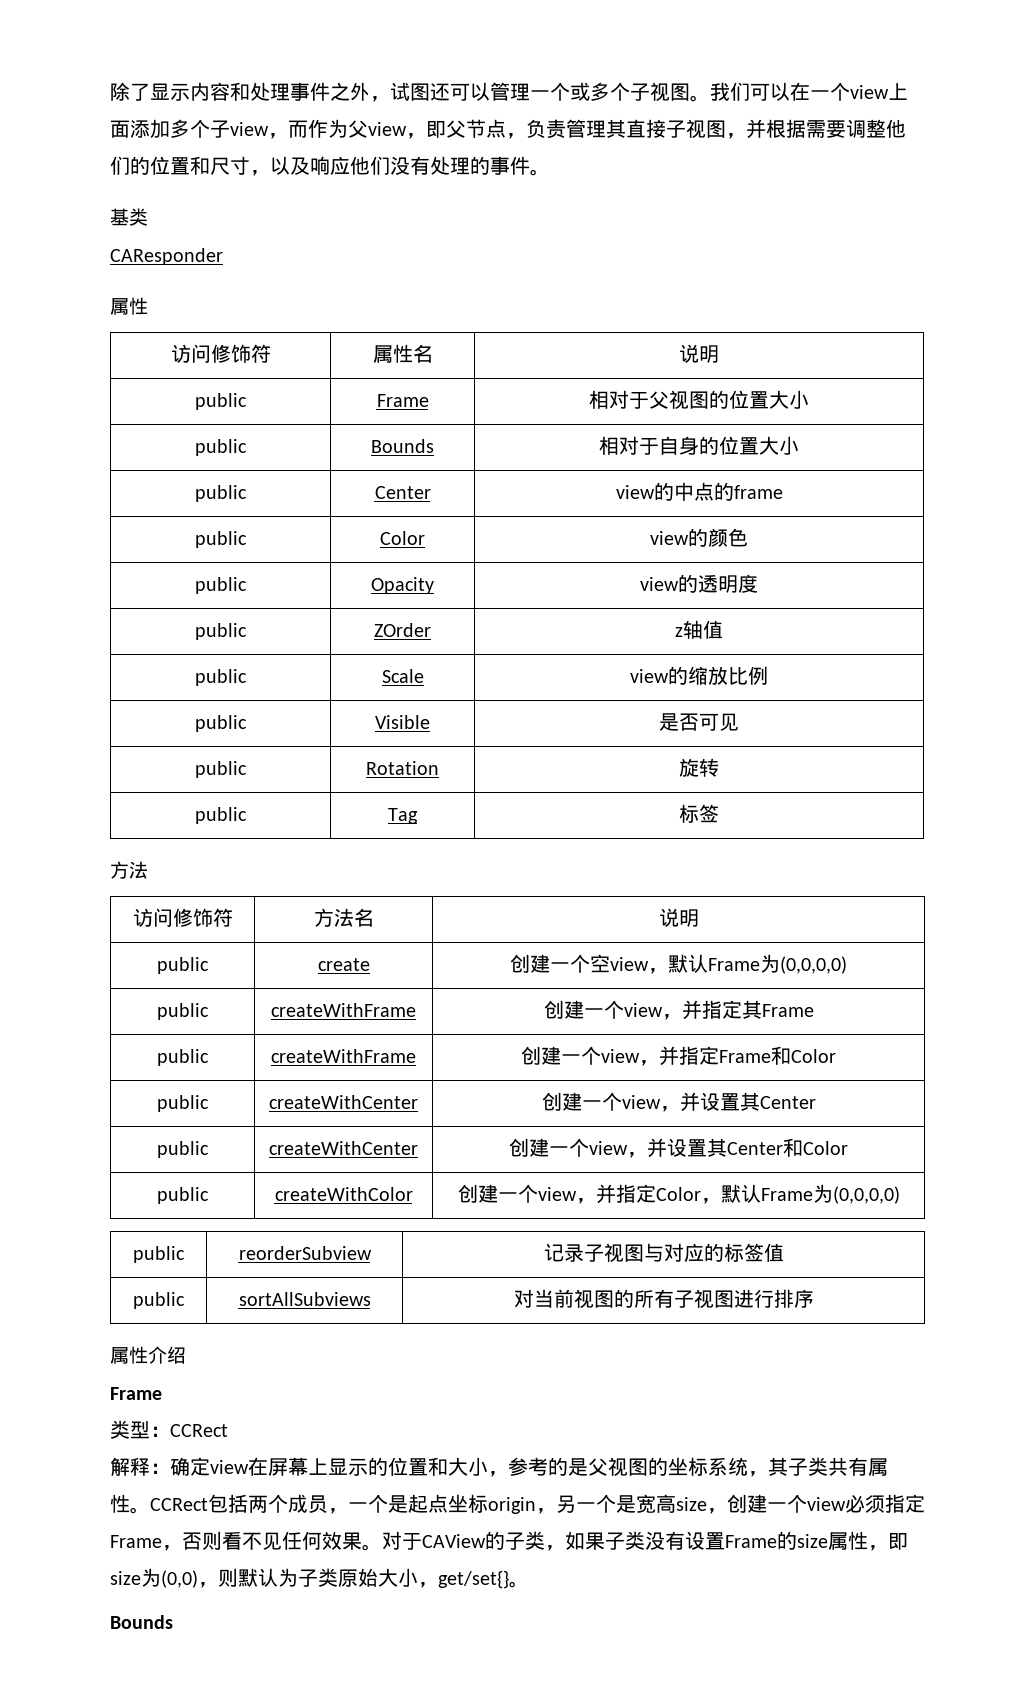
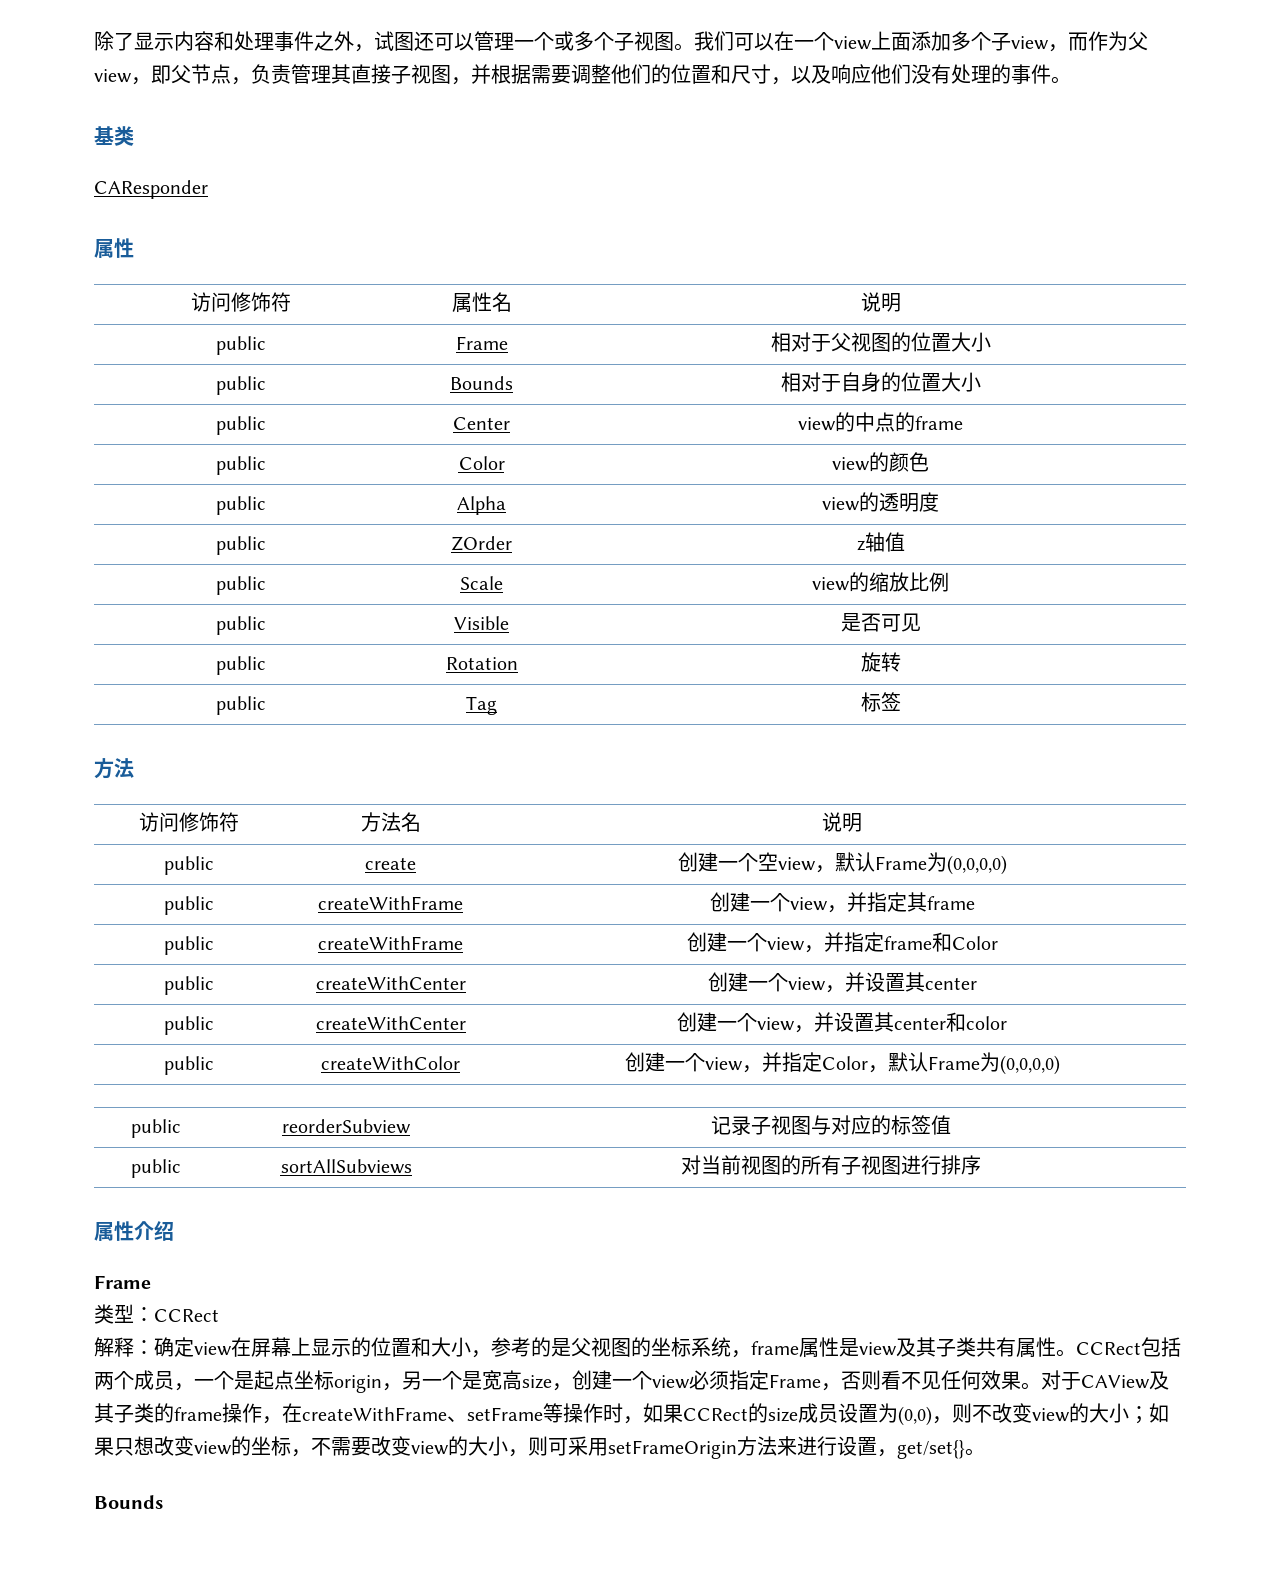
[371,577,434,594] Opacity -> [457,496,506,515] Alpha
[761,1004,814,1017] [157,1049,209,1066] [271,1049,416,1063] [521,1046,771,1066] Frame // public | createWithFrame | 创建一个view，并指定Frame -> [926,896,975,910] [163,936,214,955] [318,936,463,950] [686,932,932,953] frame // public | createWithFrame | 创建一个view，并指定frame
[759,1096,816,1109] [157,1141,209,1158] [269,1141,418,1155] [509,1138,848,1158] Center // public | createWithCenter | 创建一个view，并设置其Center和Color -> [924,977,977,990] [163,1016,214,1035] [315,1016,466,1030] [677,1012,1007,1033] center // public | createWithCenter | 创建一个view，并设置其center和color
(768, 1474) none -> [751,1337,916,1358] frame属性是view及
[485,1531,908,1551] [110,1568,418,1588] 的子类，如果子类没有设置Frame的size属性，即size为(0,0)，则默认为子类原始大小 -> [1149,1371,1169,1390] [94,1403,1169,1426] [94,1436,877,1459] 及其子类的frame操作，在createWithFrame、setFrame等操作时，如果CCRect的size成员设置为(0,0)，则不改变view的大小；如果只想改变view的坐标，不需要改变view的大小，则可采用setFrameOrigin方法来进行设置

